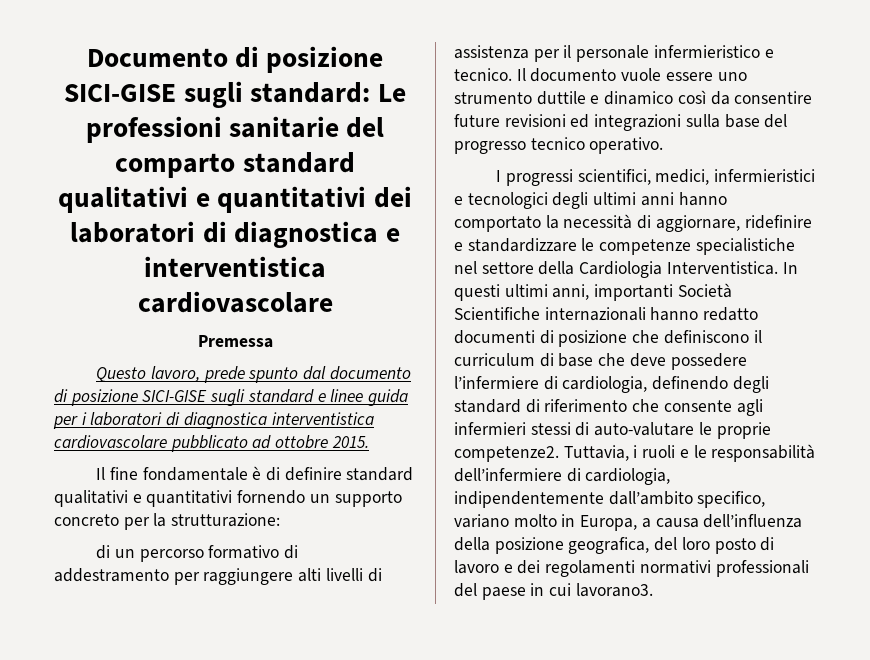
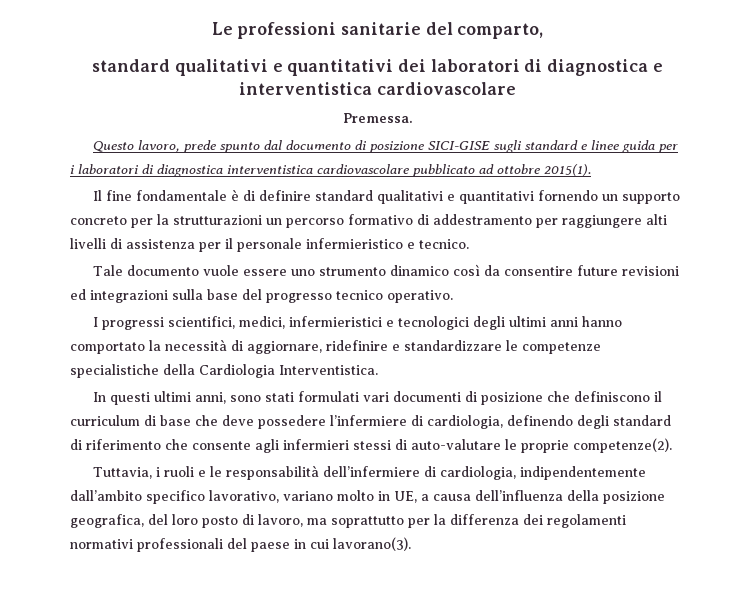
[86,46,384,73] [64,81,371,108] Documento di posizione SICI-GISE sugli standard: -> (211, 28) none
[115,153,236,178] comparto -> [457,23,544,39] comparto, //
[197,335,273,348] Premessa -> [342,113,413,123] Premessa.
[331,436,369,448] 2015. -> [544,164,591,176] 2015(1).
[171,513,281,527] [96,545,111,559] strutturazione: // di -> [173,215,262,225] strutturazioni
[516,68,526,81] Il -> [93,265,124,276] // Tale
[536,91,600,105] duttile e -> (387, 271) none
[454,261,534,274] nel settore -> (159, 371) none
(778, 268) none -> (378, 370) //
[594,283,732,301] [454,307,759,321] importanti Società Scientifiche internazionali hanno redatto -> [230,391,390,402] sono stati formulati vari
[454,446,559,462] competenze2. -> [573,438,672,453] competenze(2). //
[697,491,766,508] specifico, -> [146,490,279,504] specifico lavorativo,
[580,515,638,531] Europa, -> [394,491,417,503] UE,
[454,560,513,574] lavoro e -> [258,514,519,528] lavoro, ma soprattutto per la differenza
[575,583,653,597] lavorano3. -> [333,537,411,551] lavorano(3).

